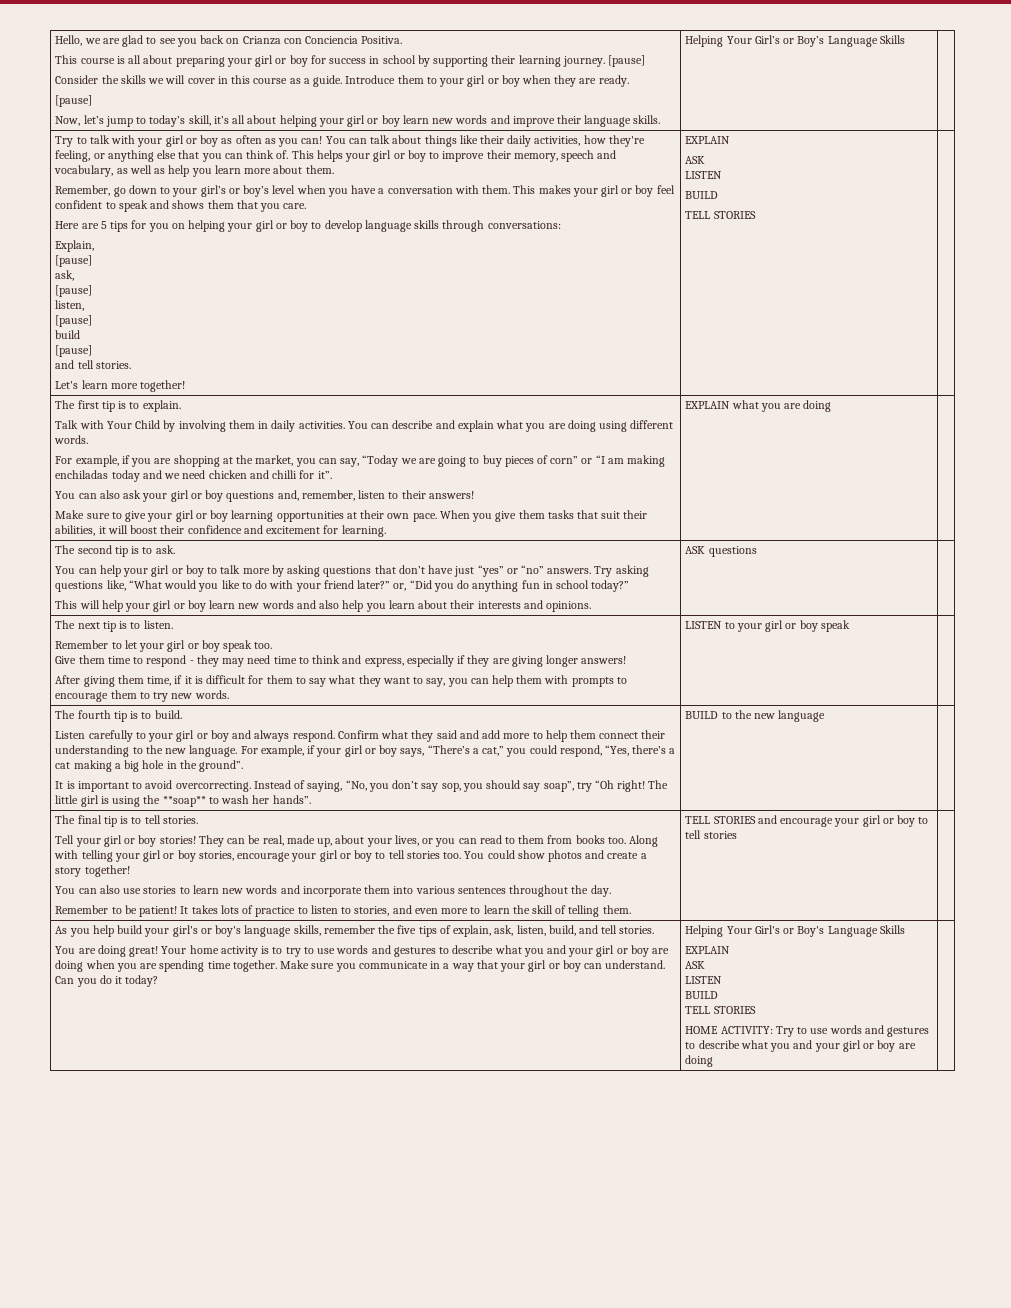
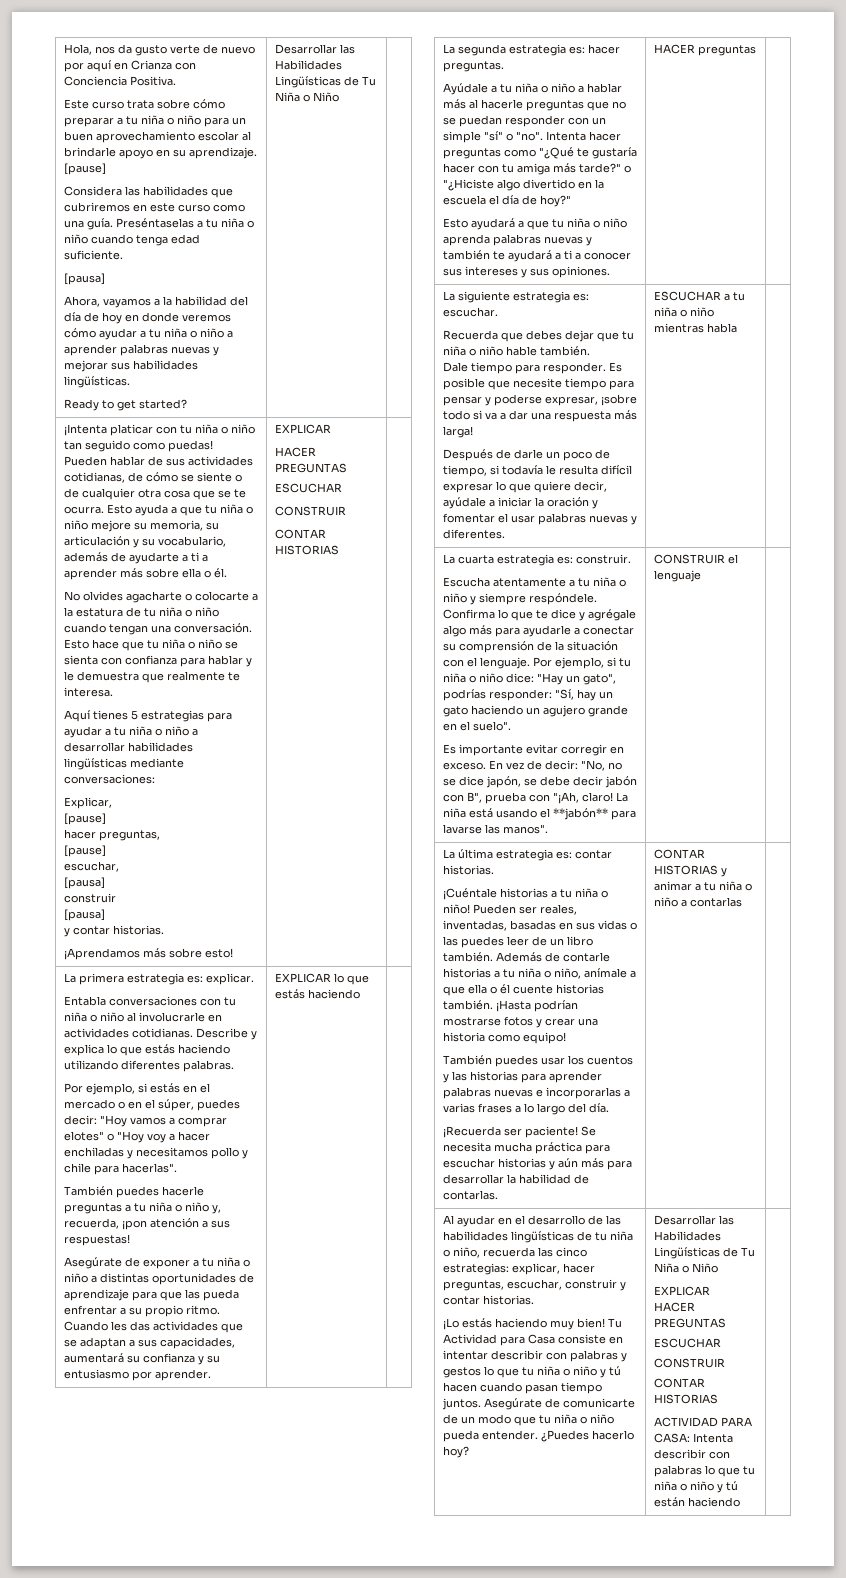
[55,35,403,47] [55,55,645,67] [55,75,629,87] [55,95,93,107] [55,115,661,127] [685,35,905,47] [55,135,645,147] [55,150,617,162] [54,165,334,177] [55,185,675,197] [55,200,307,212] [55,220,561,232] [55,240,95,252] [55,255,93,267] [55,270,75,281] [55,285,93,297] [55,300,85,311] [55,315,93,327] [55,330,81,339] [55,345,93,357] [55,360,131,369] [55,380,186,392] [685,136,731,144] [685,156,706,164] [685,171,723,179] [685,191,719,199] [685,211,756,219] [55,400,181,412] [55,420,674,432] [54,435,89,444] [55,455,666,467] [55,470,332,482] [55,490,474,502] [55,510,648,522] [55,525,386,537] [685,400,832,412] [55,545,175,557] [55,565,649,577] [55,580,630,592] [55,600,591,612] [685,546,757,557] [55,620,173,632] [55,640,273,652] [55,655,627,667] [55,675,627,687] [55,690,229,702] [685,620,850,632] [55,710,182,722] [55,730,666,742] [55,745,676,757] [55,760,244,772] [55,780,669,792] [55,795,311,807] [685,710,826,722] [55,815,198,827] [55,835,659,847] [54,850,647,862] [55,865,130,877] [55,885,611,897] [55,905,631,917] [685,815,929,827] [685,830,737,839] [55,925,655,937] [55,945,670,957] [55,960,666,972] [55,975,159,987] [685,925,905,937] [685,946,731,954] [685,961,706,969] [685,976,723,984] [685,991,719,999] [685,1006,756,1014] [685,1025,930,1037] [685,1040,916,1052] [685,1055,714,1067] Hello, we are glad to see you back on Crianza con Conciencia Positiva. // This course is all about preparing your girl or boy for success in school by supporting their learning journey. [pause] // Consider the skills we will cover in this course as a guide. Introduce them to your girl or boy when they are ready. // [pause] // Now, let’s jump to today’s skill, it’s all about helping your girl or boy learn new words and improve their language skills. | Helping Your Girl’s or Boy’s Language Skills | // Try to talk with your girl or boy as often as you can! You can talk about things like their daily activities, how they're feeling, or anything else that you can think of. This helps your girl or boy to improve their memory, speech and vocabulary, as well as help you learn more about them. // Remember, go down to your girl’s or boy’s level when you have a conversation with them. This makes your girl or boy feel confident to speak and shows them that you care. // Here are 5 tips for you on helping your girl or boy to develop language skills through conversations: // Explain, // [pause] // ask, // [pause] // listen, // [pause] // build // [pause] // and tell stories. // Let's learn more together! | EXPLAIN // ASK // LISTEN // BUILD // TELL STORIES | // The first tip is to explain. // Talk with Your Child by involving them in daily activities. You can describe and explain what you are doing using different words. // For example, if you are shopping at the market, you can say, “Today we are going to buy pieces of corn” or “I am making enchiladas today and we need chicken and chilli for it”. // You can also ask your girl or boy questions and, remember, listen to their answers! // Make sure to give your girl or boy learning opportunities at their own pace. When you give them tasks that suit their abilities, it will boost their confidence and excitement for learning. | EXPLAIN what you are doing | // The second tip is to ask. // You can help your girl or boy to talk more by asking questions that don’t have just “yes” or “no” answers. Try asking questions like, “What would you like to do with your friend later?” or, “Did you do anything fun in school today?” // This will help your girl or boy learn new words and also help you learn about their interests and opinions. | ASK questions | // The next tip is to listen. // Remember to let your girl or boy speak too. // Give them time to respond - they may need time to think and express, especially if they are giving longer answers! // After giving them time, if it is difficult for them to say what they want to say, you can help them with prompts to encourage them to try new words. | LISTEN to your girl or boy speak | // The fourth tip is to build. // Listen carefully to your girl or boy and always respond. Confirm what they said and add more to help them connect their understanding to the new language. For example, if your girl or boy says, “There’s a cat,” you could respond, “Yes, there’s a cat making a big hole in the ground”. // It is important to avoid overcorrecting. Instead of saying, “No, you don’t say sop, you should say soap”, try “Oh right! The little girl is using the **soap** to wash her hands”. | BUILD to the new language | // The final tip is to tell stories. // Tell your girl or boy stories! They can be real, made up, about your lives, or you can read to them from books too. Along with telling your girl or boy stories, encourage your girl or boy to tell stories too. You could show photos and create a story together! // You can also use stories to learn new words and incorporate them into various sentences throughout the day. // Remember to be patient! It takes lots of practice to listen to stories, and even more to learn the skill of telling them. | TELL STORIES and encourage your girl or boy to tell stories | // As you help build your girl's or boy's language skills, remember the five tips of explain, ask, listen, build, and tell stories. // You are doing great! Your home activity is to try to use words and gestures to describe what you and your girl or boy are doing when you are spending time together. Make sure you communicate in a way that your girl or boy can understand. Can you do it today? | Helping Your Girl's or Boy's Language Skills // EXPLAIN // ASK // LISTEN // BUILD // TELL STORIES // HOME ACTIVITY: Try to use words and gestures to describe what you and your girl or boy are doing -> [63,44,255,56] [63,60,196,72] [63,76,176,86] [63,99,225,109] [63,115,246,127] [63,131,251,143] [63,147,257,159] [63,163,106,175] [63,186,233,198] [63,202,245,212] [63,218,254,230] [63,234,200,246] [63,250,123,260] [63,273,105,285] [63,296,248,308] [63,312,231,324] [63,328,233,340] [63,344,219,356] [63,360,198,372] [63,376,130,388] [63,399,187,411] [274,44,355,54] [274,60,342,70] [274,76,376,88] [274,92,339,102] [63,424,255,436] [63,440,213,452] [63,456,253,466] [63,472,242,483] [63,488,246,500] [63,504,253,516] [63,520,219,532] [63,536,226,548] [63,552,208,564] [63,568,227,580] [63,591,258,603] [63,607,219,617] [63,623,252,635] [63,639,238,651] [63,655,252,667] [63,671,240,683] [63,687,113,697] [63,710,232,722] [63,726,198,738] [63,742,193,752] [63,758,184,770] [63,774,155,784] [63,797,112,809] [63,813,106,825] [63,829,160,841] [63,845,106,857] [63,861,119,872] [63,877,105,889] [63,893,116,903] [63,909,105,921] [63,925,164,937] [63,948,233,960] [274,424,331,434] [274,447,316,457] [274,463,347,473] [274,483,342,493] [274,506,346,516] [274,529,326,539] [274,545,339,555] [63,973,254,985] [63,996,236,1006] [63,1012,222,1022] [63,1028,257,1040] [63,1044,230,1056] [63,1060,234,1072] [63,1083,210,1095] [63,1099,240,1111] [63,1115,227,1127] [63,1131,210,1143] [63,1147,248,1159] [63,1163,177,1175] [63,1186,204,1198] [63,1202,221,1214] [63,1218,230,1230] [63,1234,130,1246] [63,1257,250,1269] [63,1273,254,1285] [63,1289,239,1301] [63,1305,220,1317] [63,1321,243,1333] [63,1337,235,1349] [63,1353,220,1365] [63,1369,211,1381] [274,973,369,985] [274,989,360,999] [442,44,620,56] [442,61,504,72] [442,83,622,95] [442,99,626,111] [442,115,606,127] [442,131,621,143] [442,147,637,159] [442,163,631,175] [442,179,604,191] [442,195,571,207] [442,218,627,230] [442,234,592,246] [442,250,631,262] [442,266,610,278] [653,44,756,56] [442,291,589,303] [442,307,498,317] [442,330,634,342] [442,346,590,356] [442,362,622,374] [442,378,634,390] [442,394,637,406] [442,410,637,422] [442,426,473,438] [442,449,610,461] [442,465,632,477] [442,481,607,493] [442,497,598,509] [442,513,637,525] [442,529,505,539] [653,291,745,301] [653,307,714,317] [653,323,737,333] [442,554,631,566] [442,577,626,587] [442,593,597,605] [442,609,636,621] [442,625,634,637] [442,641,618,653] [442,657,631,669] [442,673,616,685] [442,689,613,701] [442,705,628,717] [442,721,511,731] [442,744,624,756] [442,760,622,771] [442,776,637,788] [442,792,628,804] [442,808,636,820] [442,824,548,834] [653,554,738,564] [653,570,701,582] [442,849,612,861] [442,865,494,875] [442,888,608,900] [442,904,577,915] [442,920,637,931] [442,936,593,948] [442,952,610,962] [442,968,636,979] [442,984,604,996] [442,1000,578,1012] [442,1016,598,1028] [442,1032,566,1044] [442,1055,633,1067] [442,1071,602,1083] [442,1087,630,1099] [442,1103,609,1115] [442,1126,596,1138] [442,1142,610,1154] [442,1158,632,1170] [442,1174,589,1184] [442,1190,498,1200] [653,849,705,859] [653,865,727,877] [653,881,752,891] [653,897,742,907] [442,1215,621,1227] [442,1231,633,1243] [442,1247,587,1258] [442,1263,595,1275] [442,1279,626,1291] [442,1295,534,1305] [442,1318,622,1330] [442,1334,623,1346] [442,1350,627,1362] [442,1366,621,1378] [442,1382,602,1394] [441,1398,635,1410] [442,1414,614,1426] [442,1430,634,1442] [442,1446,469,1458] [653,1215,734,1225] [653,1231,721,1241] [653,1247,755,1259] [653,1263,718,1273] [653,1286,710,1296] [653,1302,695,1312] [653,1318,726,1328] [653,1338,721,1348] [653,1358,725,1368] [653,1378,705,1388] [653,1394,718,1404] [653,1417,752,1427] [653,1433,733,1443] [653,1449,730,1459] [653,1465,755,1477] [653,1481,738,1493] [653,1497,740,1507] Hola, nos da gusto verte de nuevo por aquí en Crianza con Conciencia Positiva. // Este curso trata sobre cómo preparar a tu niña o niño para un buen aprovechamiento escolar al brindarle apoyo en su aprendizaje. [pause] // Considera las habilidades que cubriremos en este curso como una guía. Preséntaselas a tu niña o niño cuando tenga edad suficiente. // [pausa] // Ahora, vayamos a la habilidad del día de hoy en donde veremos cómo ayudar a tu niña o niño a aprender palabras nuevas y mejorar sus habilidades lingüísticas. // Ready to get started? | Desarrollar las Habilidades Lingüísticas de Tu Niña o Niño | // ¡Intenta platicar con tu niña o niño tan seguido como puedas! Pueden hablar de sus actividades cotidianas, de cómo se siente o de cualquier otra cosa que se te ocurra. Esto ayuda a que tu niña o niño mejore su memoria, su articulación y su vocabulario, además de ayudarte a ti a aprender más sobre ella o él. // No olvides agacharte o colocarte a la estatura de tu niña o niño cuando tengan una conversación. Esto hace que tu niña o niño se sienta con confianza para hablar y le demuestra que realmente te interesa. // Aquí tienes 5 estrategias para ayudar a tu niña o niño a desarrollar habilidades lingüísticas mediante conversaciones: // Explicar, // [pause] // hacer preguntas, // [pause] // escuchar, // [pausa] // construir // [pausa] // y contar historias. // ¡Aprendamos más sobre esto! | EXPLICAR // HACER PREGUNTAS // ESCUCHAR // CONSTRUIR // CONTAR HISTORIAS | // La primera estrategia es: explicar. // Entabla conversaciones con tu niña o niño al involucrarle en actividades cotidianas. Describe y explica lo que estás haciendo utilizando diferentes palabras. // Por ejemplo, si estás en el mercado o en el súper, puedes decir: "Hoy vamos a comprar elotes" o "Hoy voy a hacer enchiladas y necesitamos pollo y chile para hacerlas". // También puedes hacerle preguntas a tu niña o niño y, recuerda, ¡pon atención a sus respuestas! // Asegúrate de exponer a tu niña o niño a distintas oportunidades de aprendizaje para que las pueda enfrentar a su propio ritmo. Cuando les das actividades que se adaptan a sus capacidades, aumentará su confianza y su entusiasmo por aprender. | EXPLICAR lo que estás haciendo | // La segunda estrategia es: hacer preguntas. // Ayúdale a tu niña o niño a hablar más al hacerle preguntas que no se puedan responder con un simple "sí" o "no". Intenta hacer preguntas como "¿Qué te gustaría hacer con tu amiga más tarde?" o "¿Hiciste algo divertido en la escuela el día de hoy?" // Esto ayudará a que tu niña o niño aprenda palabras nuevas y también te ayudará a ti a conocer sus intereses y sus opiniones. | HACER preguntas | // La siguiente estrategia es: escuchar. // Recuerda que debes dejar que tu niña o niño hable también. // Dale tiempo para responder. Es posible que necesite tiempo para pensar y poderse expresar, ¡sobre todo si va a dar una respuesta más larga! // Después de darle un poco de tiempo, si todavía le resulta difícil expresar lo que quiere decir, ayúdale a iniciar la oración y fomentar el usar palabras nuevas y diferentes. | ESCUCHAR a tu niña o niño mientras habla | // La cuarta estrategia es: construir. // Escucha atentamente a tu niña o niño y siempre respóndele. Confirma lo que te dice y agrégale algo más para ayudarle a conectar su comprensión de la situación con el lenguaje. Por ejemplo, si tu niña o niño dice: "Hay un gato", podrías responder: "Sí, hay un gato haciendo un agujero grande en el suelo". // Es importante evitar corregir en exceso. En vez de decir: "No, no se dice japón, se debe decir jabón con B", prueba con "¡Ah, claro! La niña está usando el **jabón** para lavarse las manos". | CONSTRUIR el lenguaje | // La última estrategia es: contar historias. // ¡Cuéntale historias a tu niña o niño! Pueden ser reales, inventadas, basadas en sus vidas o las puedes leer de un libro también. Además de contarle historias a tu niña o niño, anímale a que ella o él cuente historias también. ¡Hasta podrían mostrarse fotos y crear una historia como equipo! // También puedes usar los cuentos y las historias para aprender palabras nuevas e incorporarlas a varias frases a lo largo del día. // ¡Recuerda ser paciente! Se necesita mucha práctica para escuchar historias y aún más para desarrollar la habilidad de contarlas. | CONTAR HISTORIAS y animar a tu niña o niño a contarlas | // Al ayudar en el desarrollo de las habilidades lingüísticas de tu niña o niño, recuerda las cinco estrategias: explicar, hacer preguntas, escuchar, construir y contar historias. // ¡Lo estás haciendo muy bien! Tu Actividad para Casa consiste en intentar describir con palabras y gestos lo que tu niña o niño y tú hacen cuando pasan tiempo juntos. Asegúrate de comunicarte de un modo que tu niña o niño pueda entender. ¿Puedes hacerlo hoy? | Desarrollar las Habilidades Lingüísticas de Tu Niña o Niño // EXPLICAR // HACER PREGUNTAS // ESCUCHAR // CONSTRUIR // CONTAR HISTORIAS // ACTIVIDAD PARA CASA: Intenta describir con palabras lo que tu niña o niño y tú están haciendo

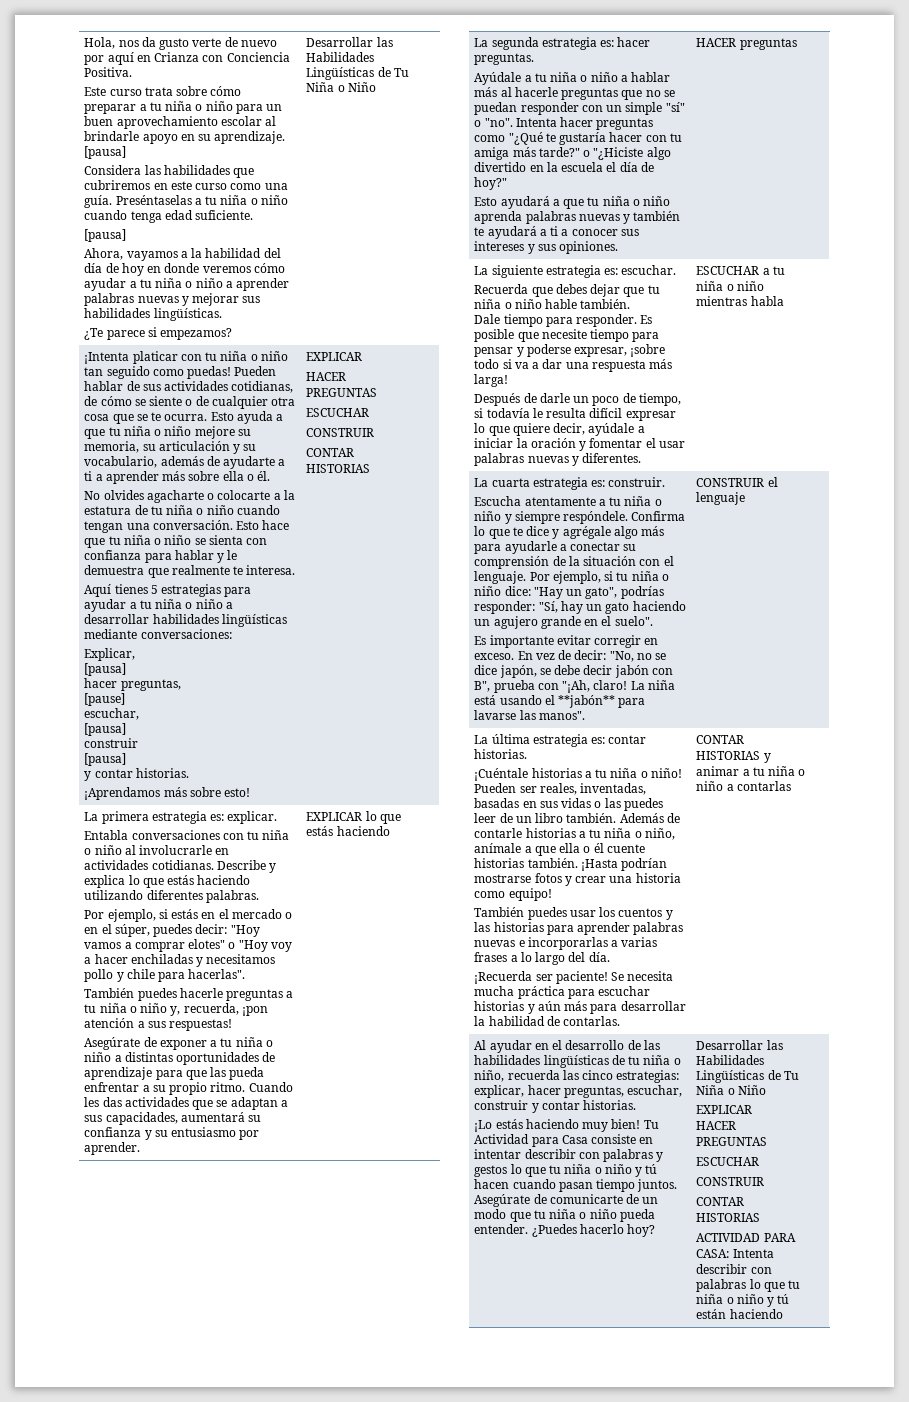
[63,163,106,175] [pause] -> [84,146,127,159] [pausa]
[63,399,187,411] Ready to get started? -> [84,327,233,340] ¿Te parece si empezamos?
[63,813,106,825] [pause] -> [84,663,127,676] [pausa]

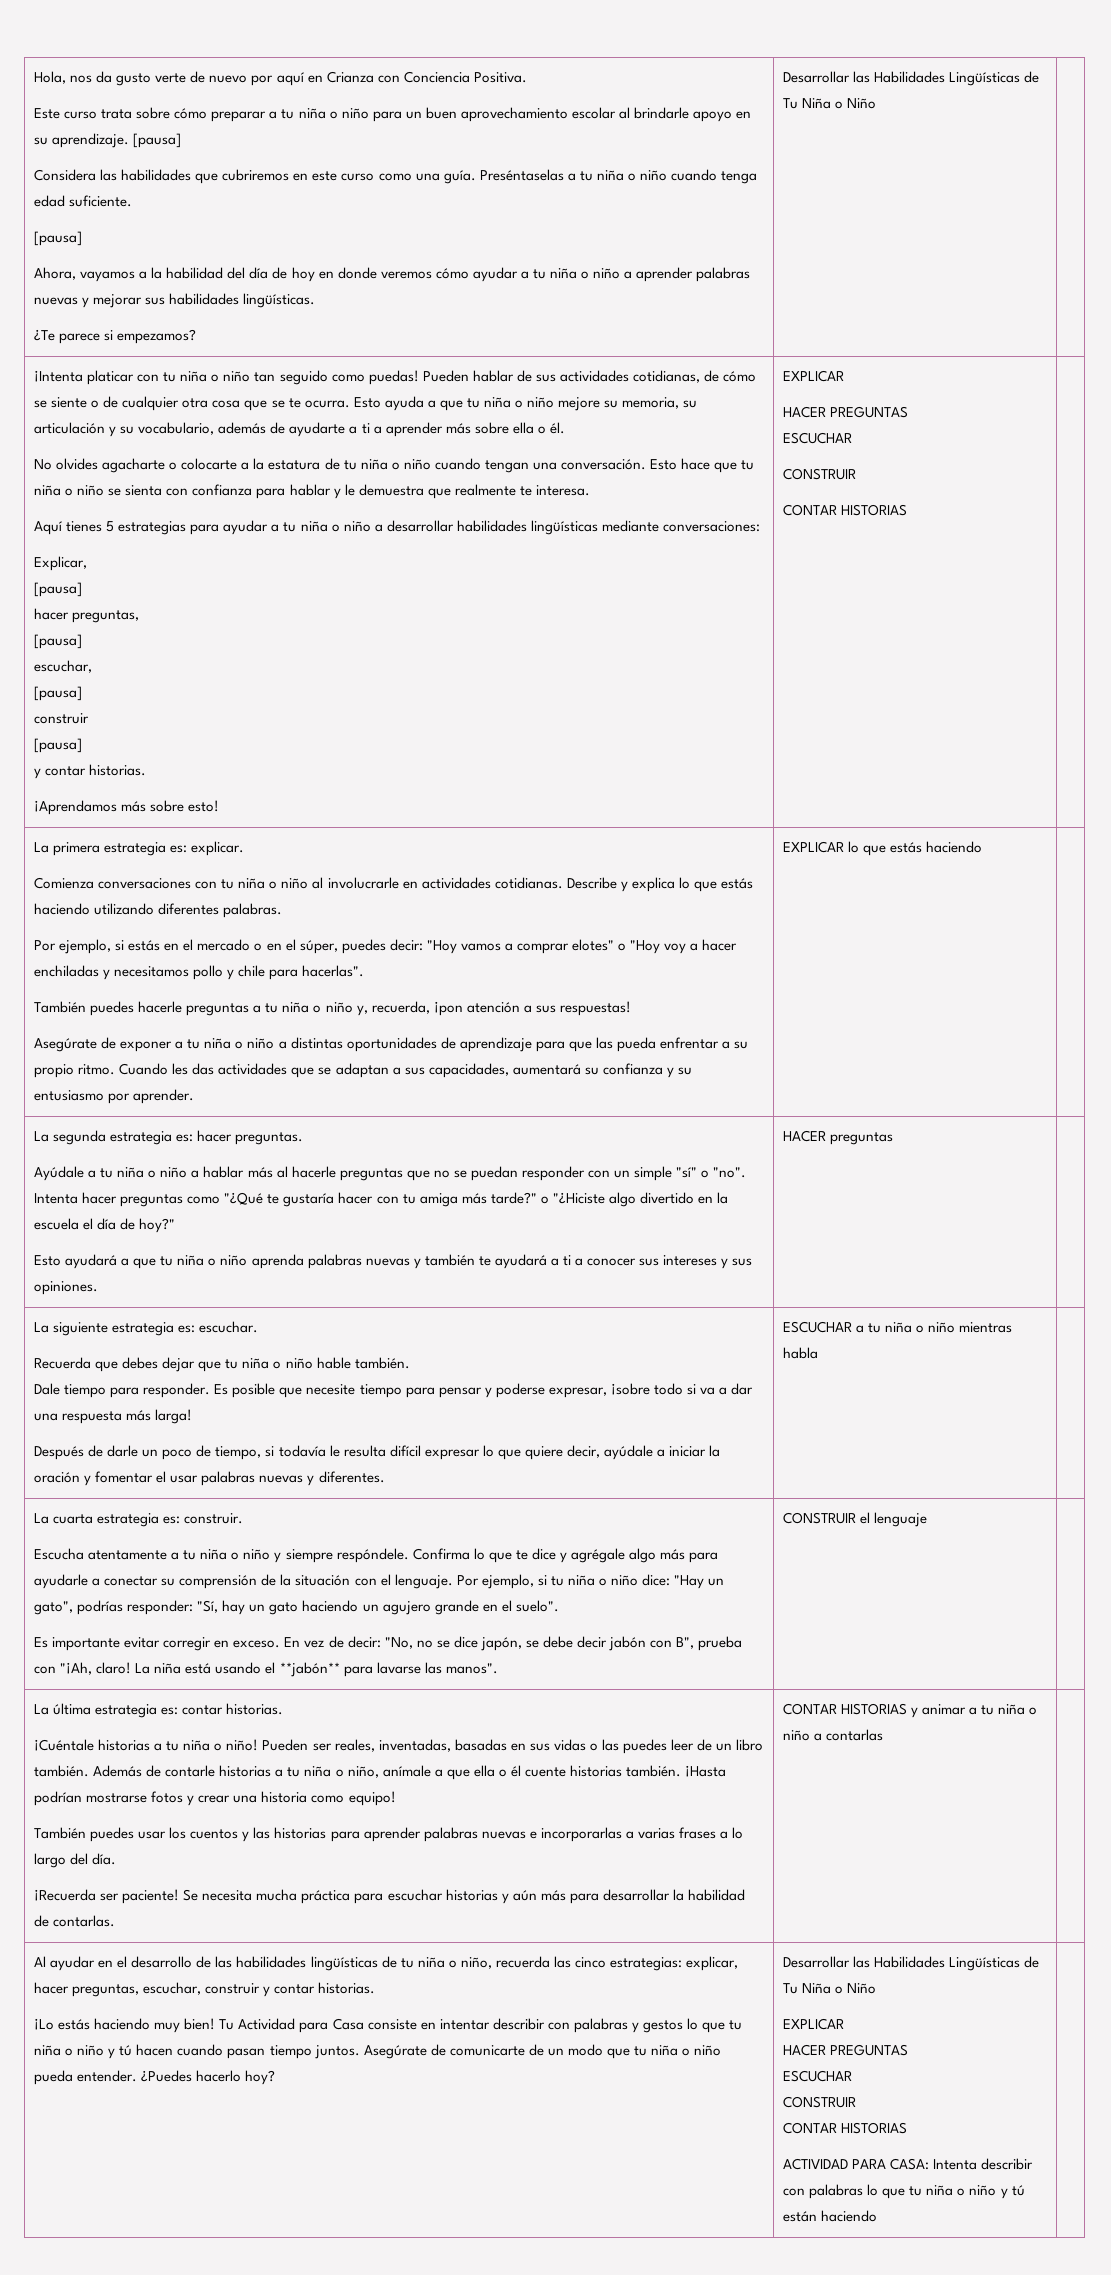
[84,693,126,706] [pause] -> [34,634,83,649] [pausa]
[84,830,129,840] Entabla -> [34,877,95,889] Comienza

